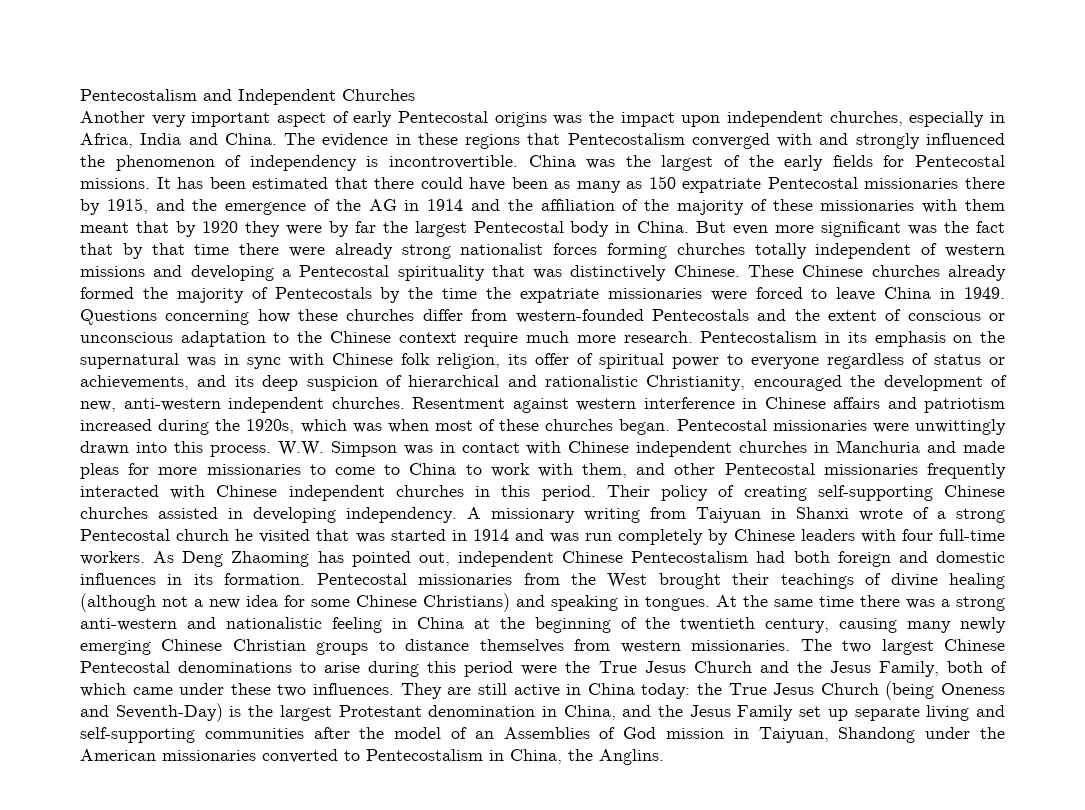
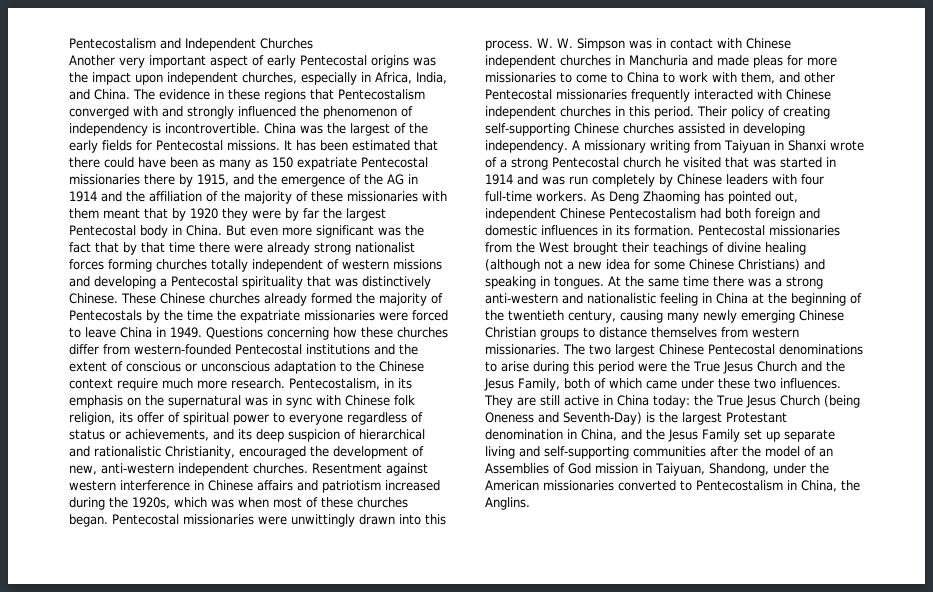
[140,133,182,145] India -> [416,72,447,84] India,
[651,309,749,321] Pentecostals -> [235,344,370,355] Pentecostal institutions
[700,331,818,343] Pentecostalism -> [289,378,380,390] Pentecostalism,
[277,441,324,456] W.W. -> [537,38,573,48] W. W.
[838,727,916,743] Shandong -> [708,463,769,476] Shandong,

